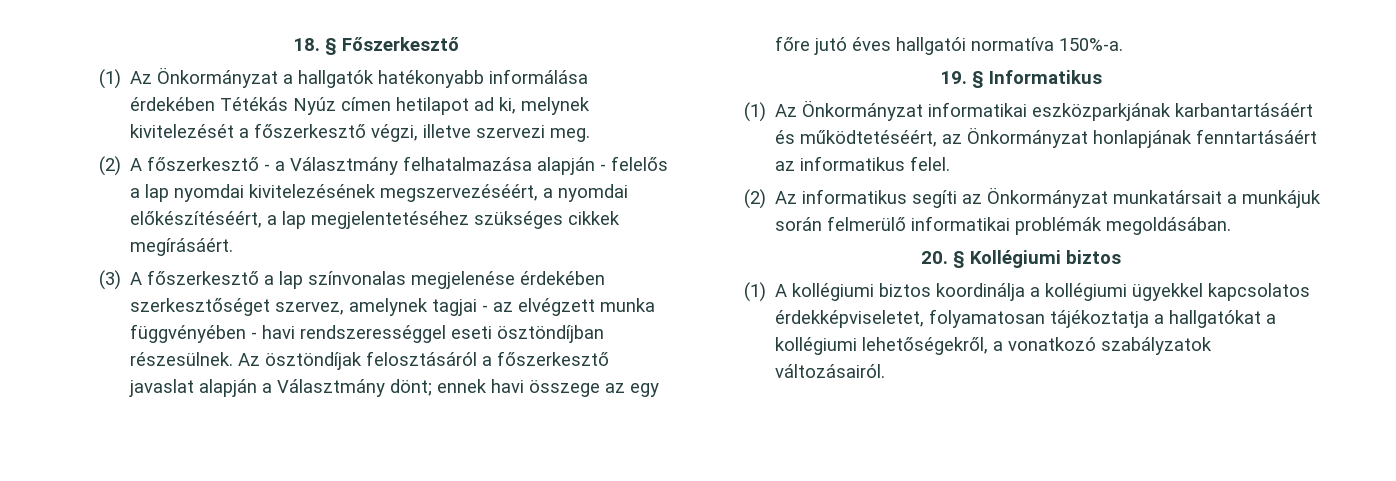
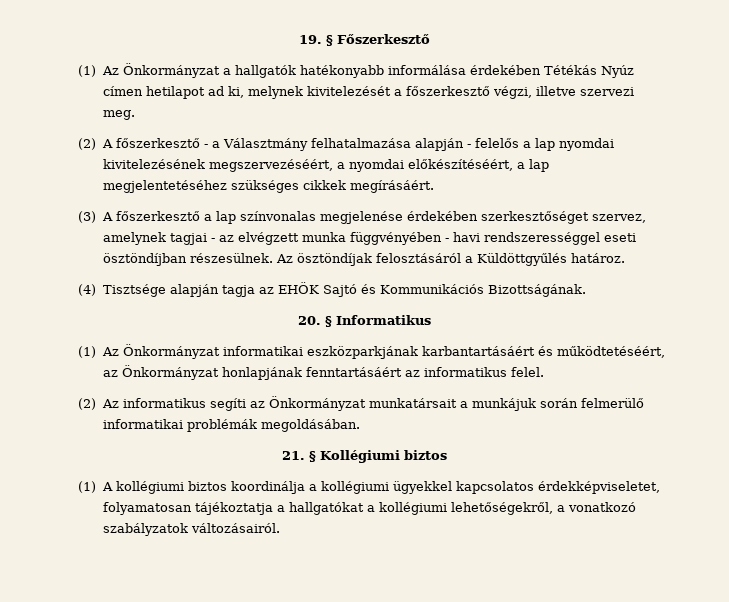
[292,38,320,51] 18. -> [299,35,322,44] 19.
[497,351,610,366] [129,379,660,397] [775,36,1124,55] [939,71,967,84] főszerkesztő javaslat alapján a Választmány dönt; ennek havi összege az egy főre jutó éves hallgatói normatíva 150%-a. // 19. -> [476,253,625,266] [78,282,586,297] [298,316,321,325] Küldöttgyűlés határoz. // (4) Tisztsége alapján tagja az EHÖK Sajtó és Kommunikációs Bizottságának. // 20.
[920,251,948,264] 20. -> [282,451,305,460] 21.

